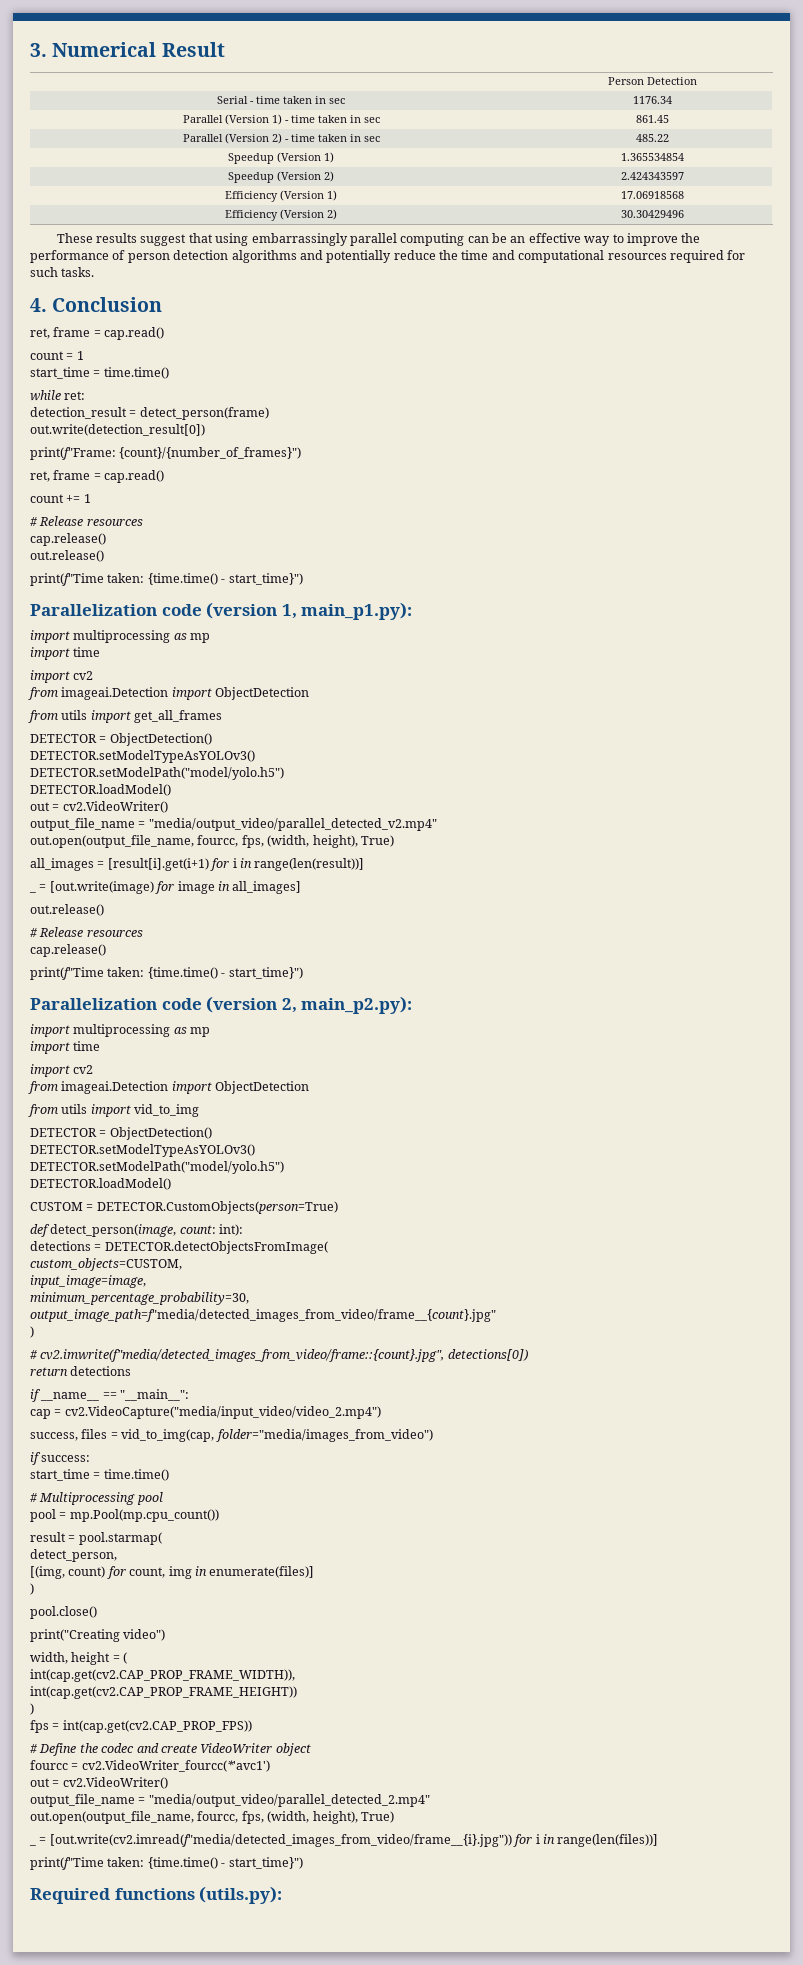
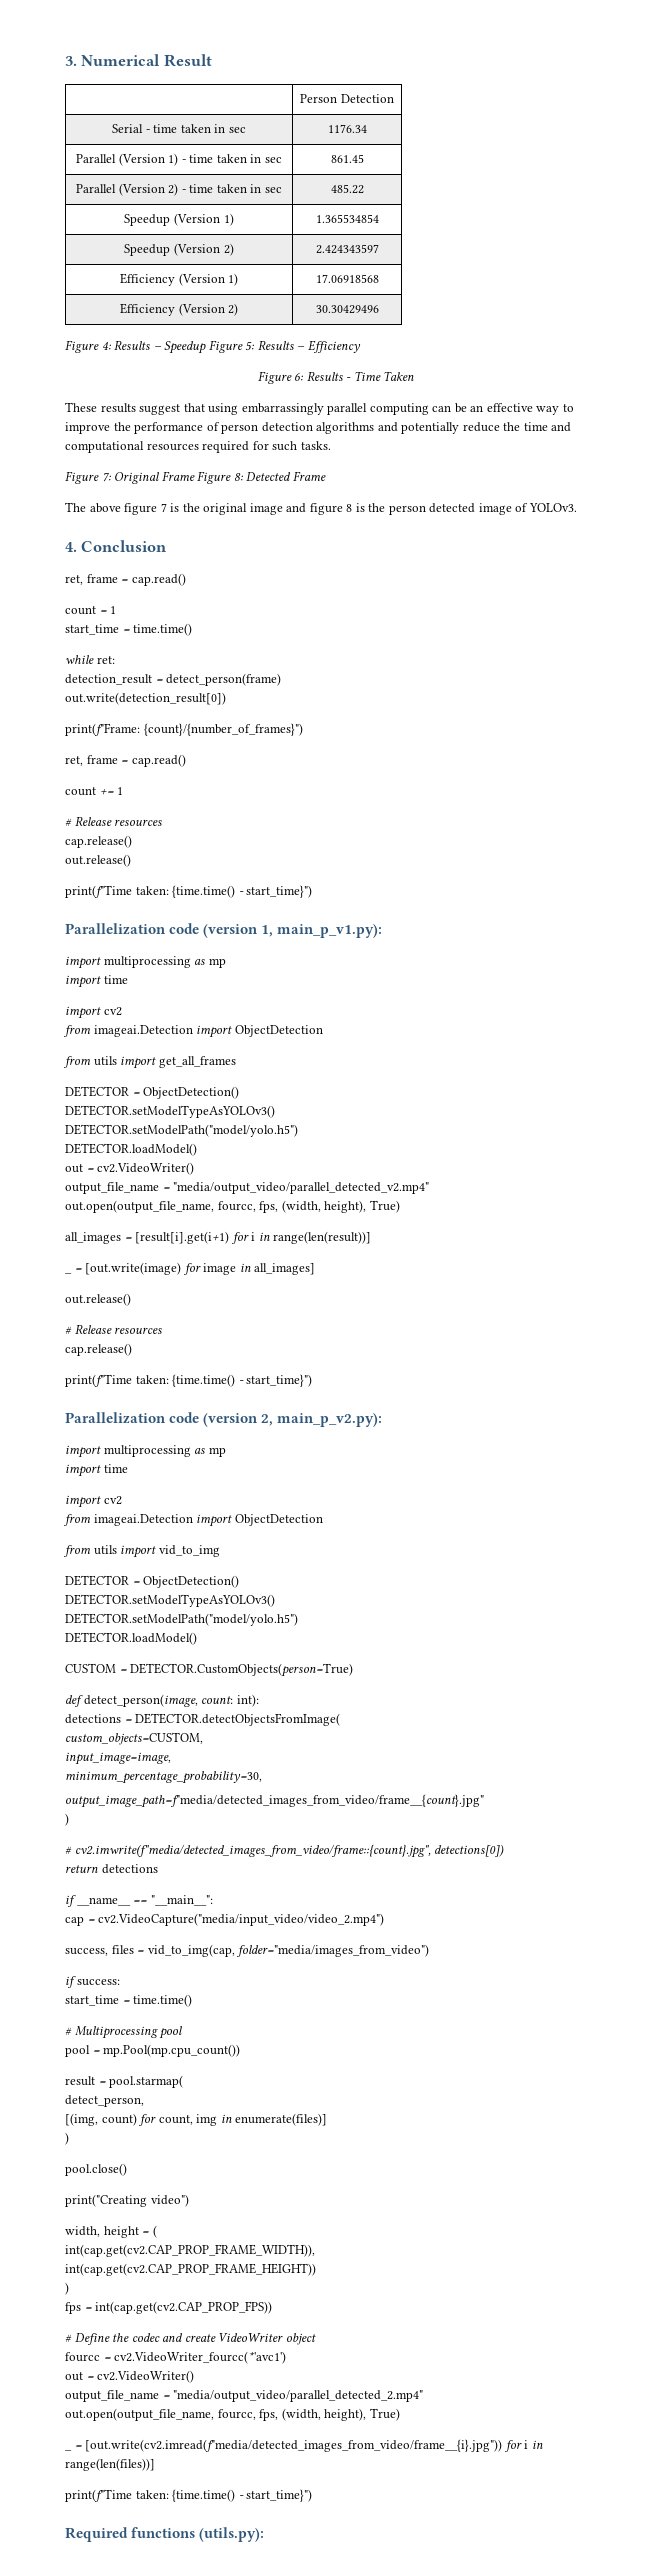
(684, 214) none -> [65,340,361,354] [257,371,415,384] // Figure 4: Results – Speedup Figure 5: Results – Efficiency // Figure 6: Results - Time Taken
(95, 272) none -> [65,471,326,484] [65,502,577,515] // Figure 7: Original Frame Figure 8: Detected Frame // The above figure 7 is the original image and figure 8 is the person detected image of YOLOv3.
[301,602,413,620] main_p1.py): -> [277,924,383,938] main_p_v1.py):
[301,996,413,1014] main_p2.py): -> [277,1413,383,1427] main_p_v2.py):

